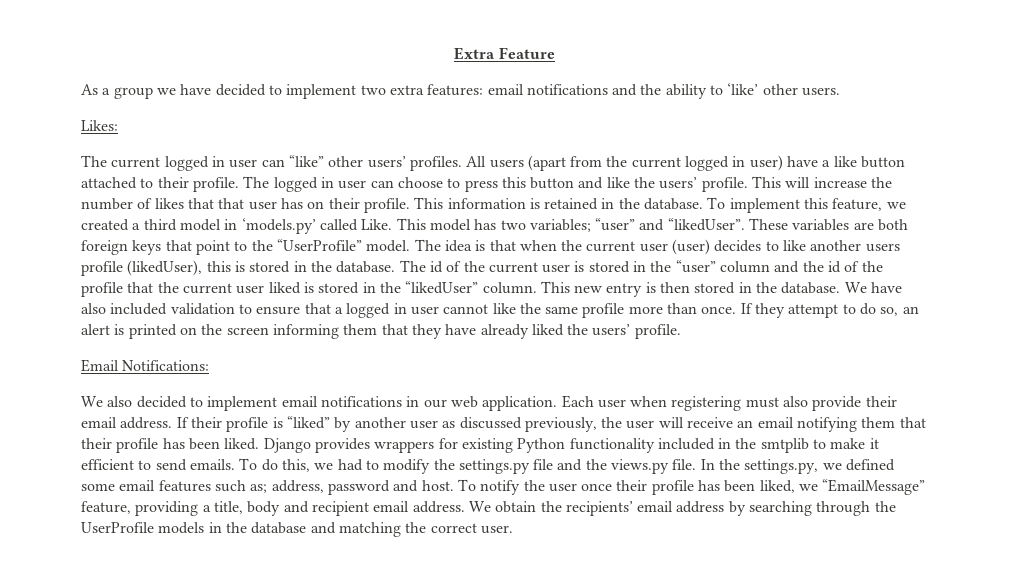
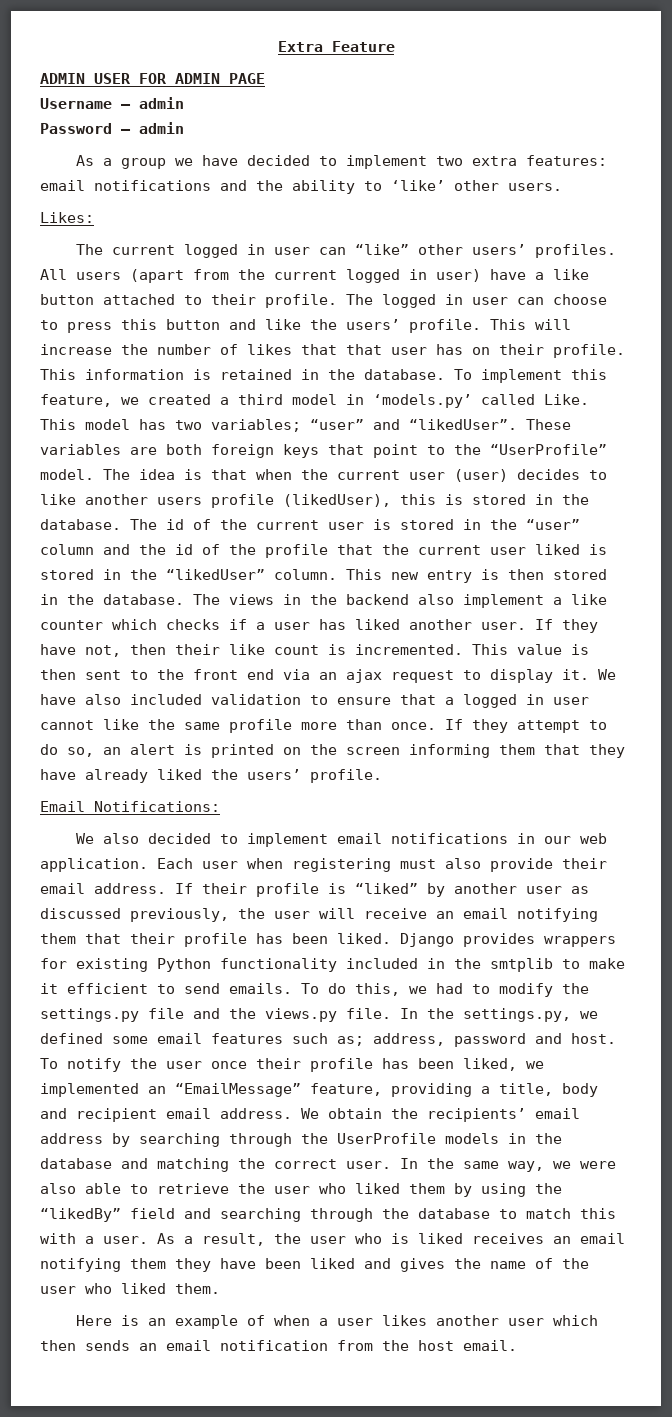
(555, 53) none -> [40,73,265,84] [40,97,184,109] [40,122,184,134] // ADMIN USER FOR ADMIN PAGE // Username – admin // Password – admin
(841, 288) none -> [193,594,607,608] [40,619,598,633] [40,644,589,657] [40,669,589,683] The views in the backend also implement a like counter which checks if a user has liked another user. If they have not, then their like count is incremented. This value is then sent to the front end via an ajax request to display it.
(819, 487) none -> [40,1083,166,1097] implemented an
(513, 529) none -> [400,1158,616,1172] [40,1183,562,1197] [40,1208,616,1222] [40,1233,625,1246] [40,1258,589,1272] [40,1283,220,1294] [76,1315,599,1329] [40,1340,517,1351] In the same way, we were also able to retrieve the user who liked them by using the “likedBy” field and searching through the database to match this with a user. As a result, the user who is liked receives an email notifying them they have been liked and gives the name of the user who liked them. // Here is an example of when a user likes another user which then sends an email notification from the host email.

